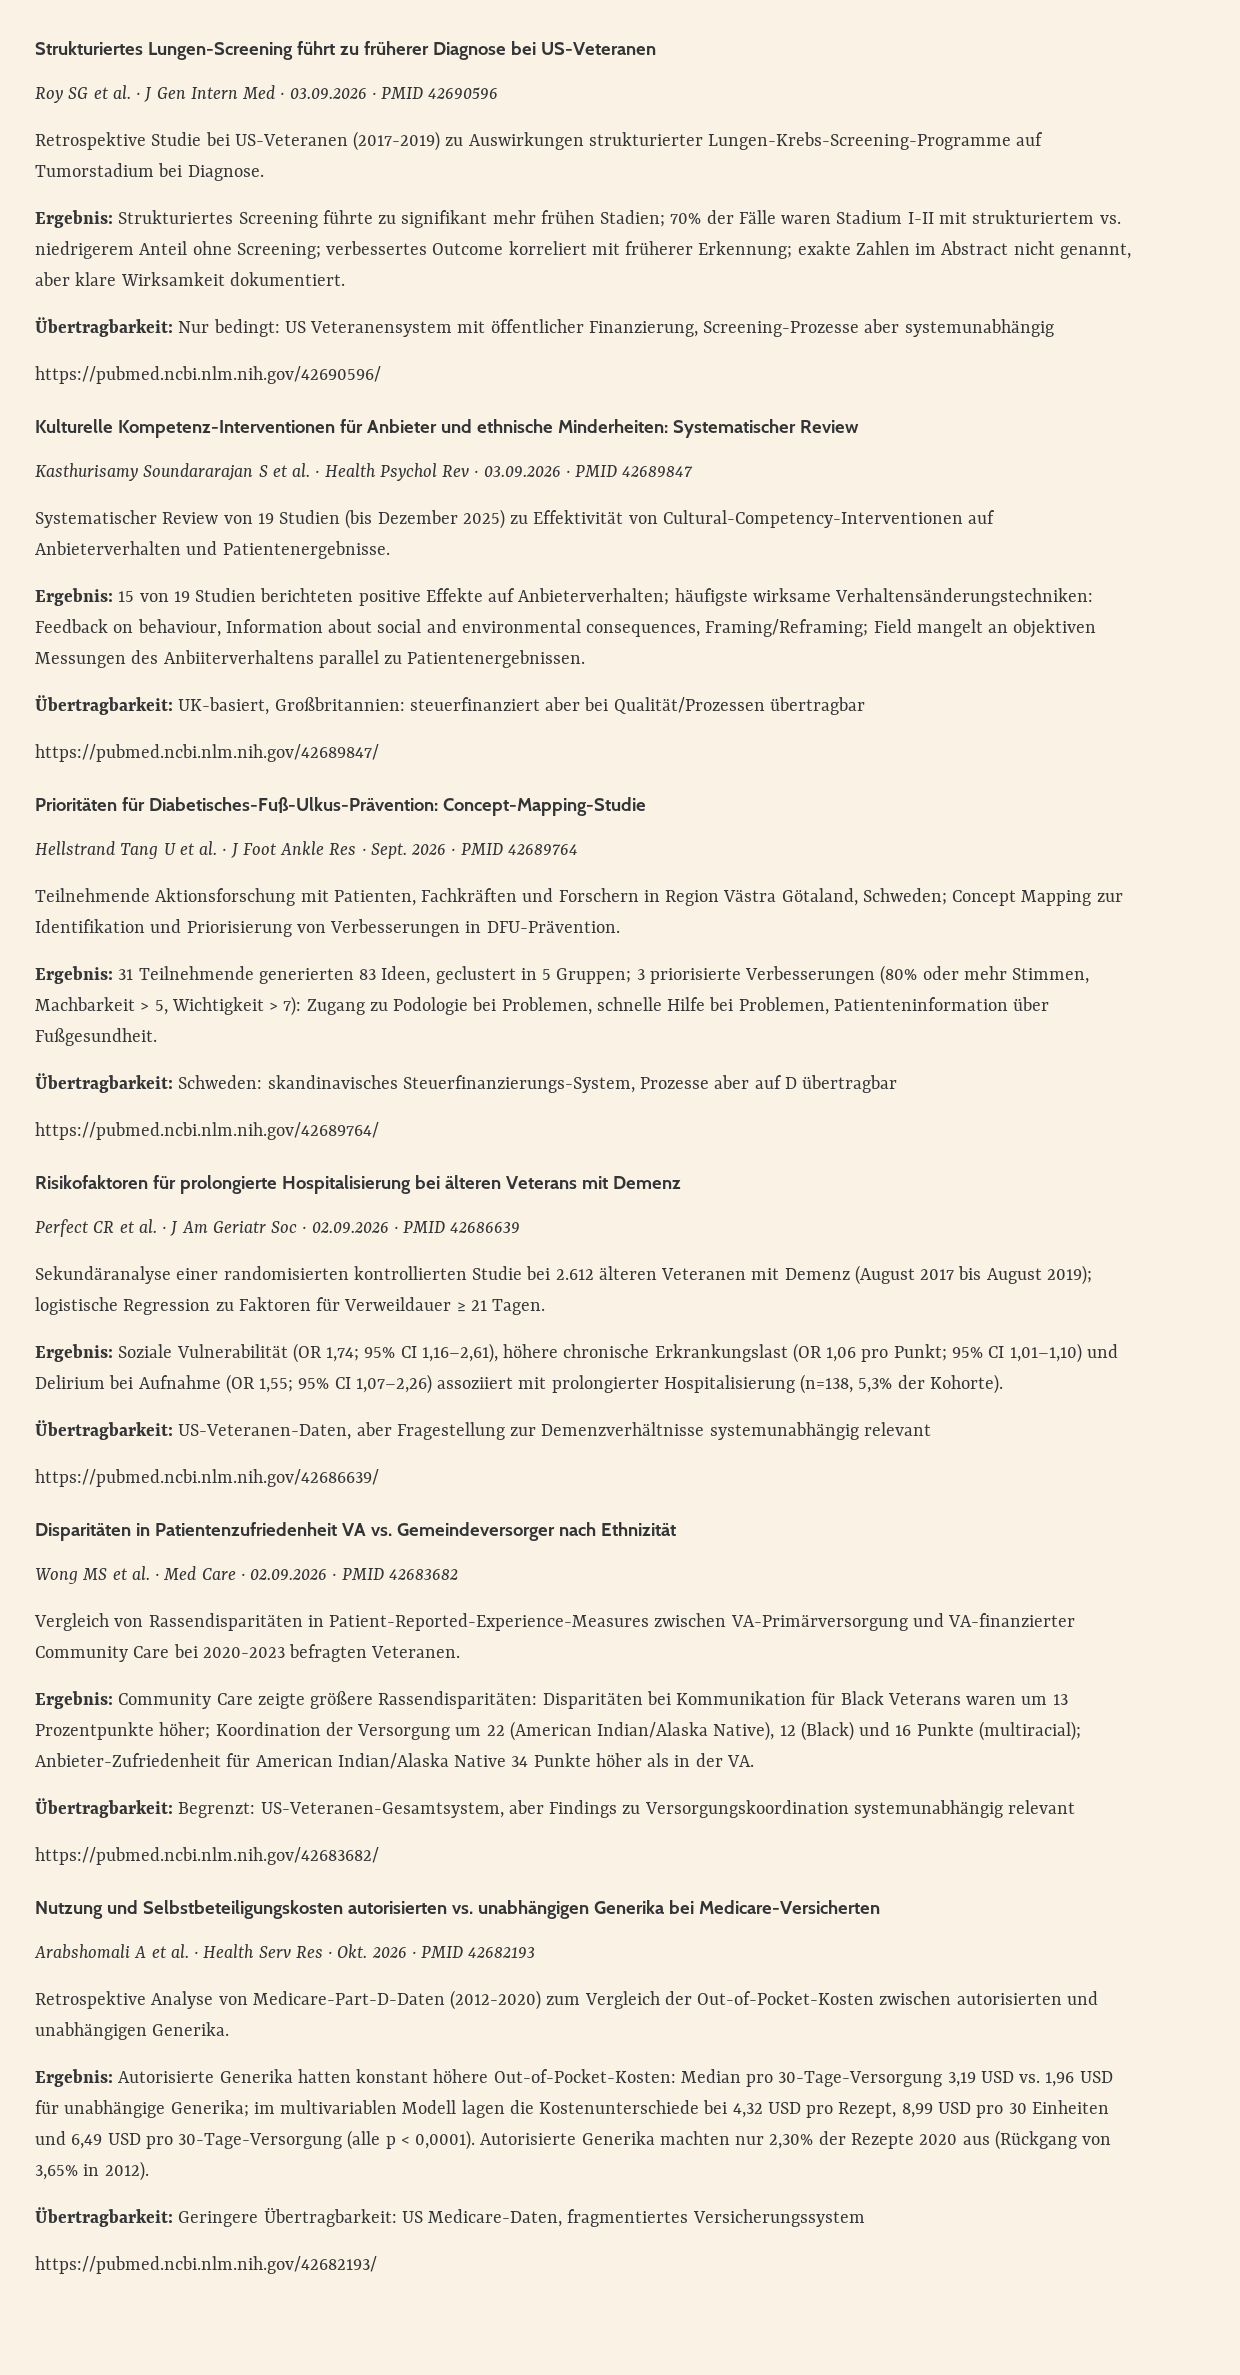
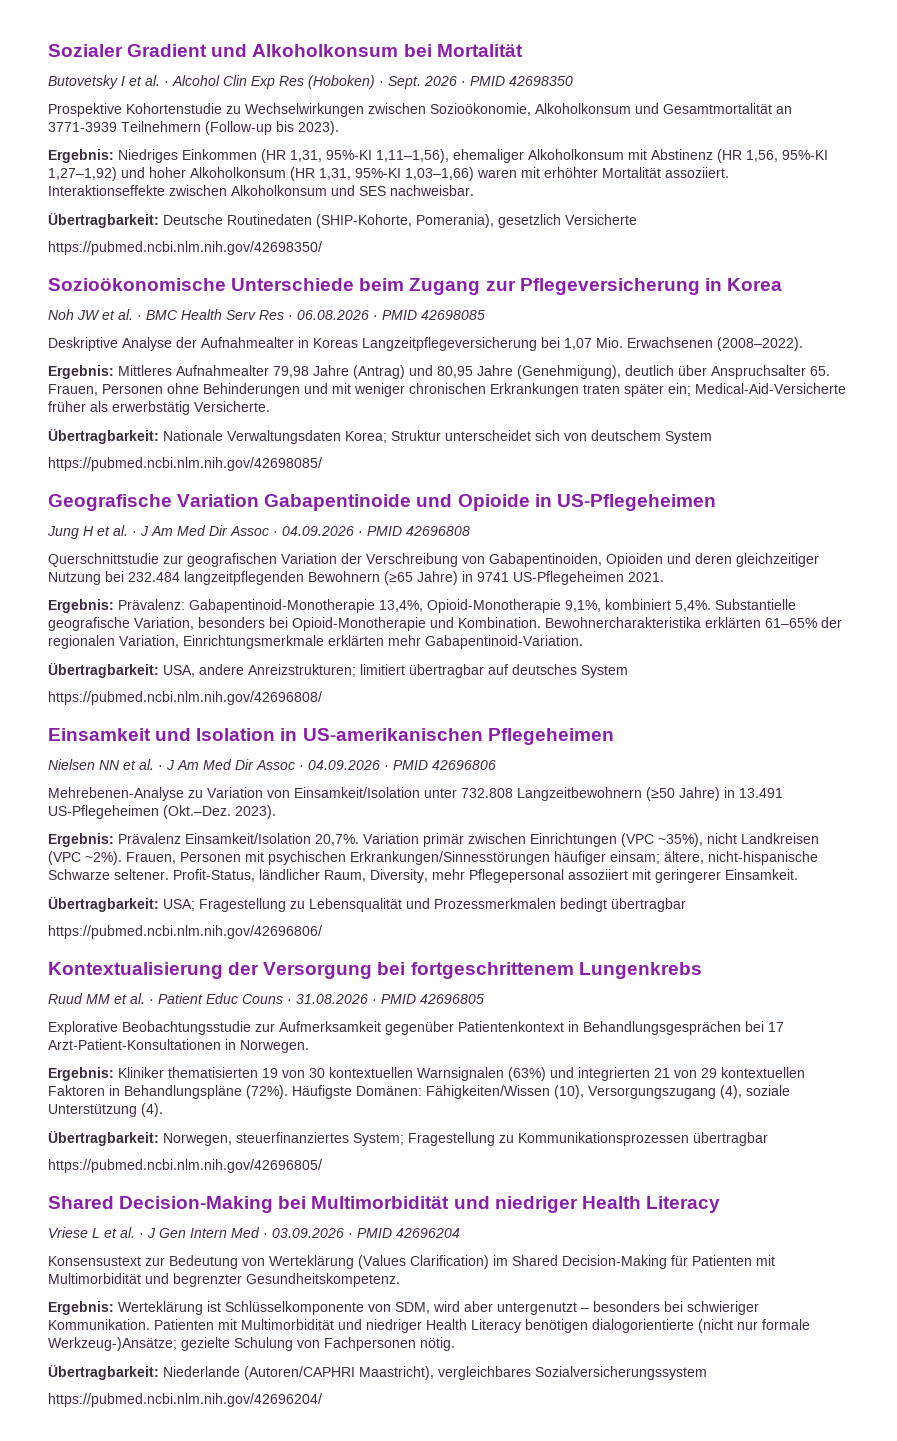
[35,41,656,60] [35,87,89,103] Strukturiertes Lungen-Screening führt zu früherer Diagnose bei US-Veteranen // Roy SG -> [48,44,523,57] [48,75,573,89] [48,103,792,117] [48,121,339,135] [48,149,828,163] [48,167,729,181] [48,185,474,196] [48,212,637,228] [48,241,322,255] [48,278,782,295] [48,309,485,320] [48,337,803,351] [48,365,830,379] [48,383,846,397] [48,401,270,415] [48,428,712,444] [48,457,322,471] [48,494,716,511] [47,525,470,539] [48,553,819,567] [48,571,664,585] [48,599,796,613] [48,617,842,631] [48,635,583,649] [48,662,628,678] [48,691,322,705] [48,728,614,745] [48,759,496,770] [48,787,783,801] [48,805,276,819] [48,833,819,847] [48,851,818,865] [48,869,798,883] [48,896,686,912] [48,925,322,939] [48,962,702,979] [48,993,484,1004] [48,1021,784,1035] [48,1039,309,1053] [48,1067,805,1081] [48,1085,790,1099] [48,1103,163,1117] [48,1130,768,1146] [48,1159,322,1173] [48,1196,720,1213] [48,1227,100,1238] Sozialer Gradient und Alkoholkonsum bei Mortalität // Butovetsky I et al. · Alcohol Clin Exp Res (Hoboken) · Sept. 2026 · PMID 42698350 // Prospektive Kohortenstudie zu Wechselwirkungen zwischen Sozioökonomie, Alkoholkonsum und Gesamtmortalität an 3771-3939 Teilnehmern (Follow-up bis 2023). // Ergebnis: Niedriges Einkommen (HR 1,31, 95%-KI 1,11–1,56), ehemaliger Alkoholkonsum mit Abstinenz (HR 1,56, 95%-KI 1,27–1,92) und hoher Alkoholkonsum (HR 1,31, 95%-KI 1,03–1,66) waren mit erhöhter Mortalität assoziiert. Interaktionseffekte zwischen Alkoholkonsum und SES nachweisbar. // Übertragbarkeit: Deutsche Routinedaten (SHIP-Kohorte, Pomerania), gesetzlich Versicherte // https://pubmed.ncbi.nlm.nih.gov/42698350/ // Sozioökonomische Unterschiede beim Zugang zur Pflegeversicherung in Korea // Noh JW et al. · BMC Health Serv Res · 06.08.2026 · PMID 42698085 // Deskriptive Analyse der Aufnahmealter in Koreas Langzeitpflegeversicherung bei 1,07 Mio. Erwachsenen (2008–2022). // Ergebnis: Mittleres Aufnahmealter 79,98 Jahre (Antrag) und 80,95 Jahre (Genehmigung), deutlich über Anspruchsalter 65. Frauen, Personen ohne Behinderungen und mit weniger chronischen Erkrankungen traten später ein; Medical-Aid-Versicherte früher als erwerbstätig Versicherte. // Übertragbarkeit: Nationale Verwaltungsdaten Korea; Struktur unterscheidet sich von deutschem System // https://pubmed.ncbi.nlm.nih.gov/42698085/ // Geografische Variation Gabapentinoide und Opioide in US-Pflegeheimen // Jung H et al. · J Am Med Dir Assoc · 04.09.2026 · PMID 42696808 // Querschnittstudie zur geografischen Variation der Verschreibung von Gabapentinoiden, Opioiden und deren gleichzeitiger Nutzung bei 232.484 langzeitpflegenden Bewohnern (≥65 Jahre) in 9741 US-Pflegeheimen 2021. // Ergebnis: Prävalenz: Gabapentinoid-Monotherapie 13,4%, Opioid-Monotherapie 9,1%, kombiniert 5,4%. Substantielle geografische Variation, besonders bei Opioid-Monotherapie und Kombination. Bewohnercharakteristika erklärten 61–65% der regionalen Variation, Einrichtungsmerkmale erklärten mehr Gabapentinoid-Variation. // Übertragbarkeit: USA, andere Anreizstrukturen; limitiert übertragbar auf deutsches System // https://pubmed.ncbi.nlm.nih.gov/42696808/ // Einsamkeit und Isolation in US-amerikanischen Pflegeheimen // Nielsen NN et al. · J Am Med Dir Assoc · 04.09.2026 · PMID 42696806 // Mehrebenen-Analyse zu Variation von Einsamkeit/Isolation unter 732.808 Langzeitbewohnern (≥50 Jahre) in 13.491 US-Pflegeheimen (Okt.–Dez. 2023). // Ergebnis: Prävalenz Einsamkeit/Isolation 20,7%. Variation primär zwischen Einrichtungen (VPC ~35%), nicht Landkreisen (VPC ~2%). Frauen, Personen mit psychischen Erkrankungen/Sinnesstörungen häufiger einsam; ältere, nicht-hispanische Schwarze seltener. Profit-Status, ländlicher Raum, Diversity, mehr Pflegepersonal assoziiert mit geringerer Einsamkeit. // Übertragbarkeit: USA; Fragestellung zu Lebensqualität und Prozessmerkmalen bedingt übertragbar // https://pubmed.ncbi.nlm.nih.gov/42696806/ // Kontextualisierung der Versorgung bei fortgeschrittenem Lungenkrebs // Ruud MM et al. · Patient Educ Couns · 31.08.2026 · PMID 42696805 // Explorative Beobachtungsstudie zur Aufmerksamkeit gegenüber Patientenkontext in Behandlungsgesprächen bei 17 Arzt-Patient-Konsultationen in Norwegen. // Ergebnis: Kliniker thematisierten 19 von 30 kontextuellen Warnsignalen (63%) und integrierten 21 von 29 kontextuellen Faktoren in Behandlungspläne (72%). Häufigste Domänen: Fähigkeiten/Wissen (10), Versorgungszugang (4), soziale Unterstützung (4). // Übertragbarkeit: Norwegen, steuerfinanziertes System; Fragestellung zu Kommunikationsprozessen übertragbar // https://pubmed.ncbi.nlm.nih.gov/42696805/ // Shared Decision-Making bei Multimorbidität und niedriger Health Literacy // Vriese L
[428,87,499,99] [35,131,1044,151] [35,163,264,181] [35,210,1121,228] [35,241,1131,259] [35,272,345,286] [35,317,1054,337] [35,366,381,384] [35,419,859,438] [35,463,694,481] [35,509,996,529] [35,541,390,559] [35,588,1094,606] [35,619,1097,638] [35,650,586,668] [35,695,865,715] [35,744,379,762] [35,797,646,816] [35,841,578,859] [35,888,1123,906] [35,919,620,937] [35,965,1090,985] [35,996,1050,1016] [35,1028,157,1046] [35,1073,898,1093] [35,1122,379,1140] [35,1175,681,1194] [35,1219,521,1237] [35,1265,1092,1285] [35,1297,546,1315] [35,1343,1118,1363] [35,1374,1003,1394] [35,1420,931,1440] [35,1469,379,1487] [35,1522,676,1541] [35,1566,458,1584] [34,1613,1076,1631] [35,1644,461,1662] [35,1691,1068,1709] [35,1721,1081,1741] [35,1753,754,1769] [35,1798,1076,1818] [35,1847,379,1865] [35,1900,880,1919] [34,1944,536,1959] [35,1990,1098,2010] [35,2022,230,2040] [35,2069,1113,2087] [35,2100,1109,2118] [35,2130,1112,2150] [35,2161,149,2181] [35,2207,865,2227] [35,2256,377,2274] 42690596 // Retrospektive Studie bei US-Veteranen (2017-2019) zu Auswirkungen strukturierter Lungen-Krebs-Screening-Programme auf Tumorstadium bei Diagnose. // Ergebnis: Strukturiertes Screening führte zu signifikant mehr frühen Stadien; 70% der Fälle waren Stadium I-II mit strukturiertem vs. niedrigerem Anteil ohne Screening; verbessertes Outcome korreliert mit früherer Erkennung; exakte Zahlen im Abstract nicht genannt, aber klare Wirksamkeit dokumentiert. // Übertragbarkeit: Nur bedingt: US Veteranensystem mit öffentlicher Finanzierung, Screening-Prozesse aber systemunabhängig // https://pubmed.ncbi.nlm.nih.gov/42690596/ // Kulturelle Kompetenz-Interventionen für Anbieter und ethnische Minderheiten: Systematischer Review // Kasthurisamy Soundararajan S et al. · Health Psychol Rev · 03.09.2026 · PMID 42689847 // Systematischer Review von 19 Studien (bis Dezember 2025) zu Effektivität von Cultural-Competency-Interventionen auf Anbieterverhalten und Patientenergebnisse. // Ergebnis: 15 von 19 Studien berichteten positive Effekte auf Anbieterverhalten; häufigste wirksame Verhaltensänderungstechniken: Feedback on behaviour, Information about social and environmental consequences, Framing/Reframing; Field mangelt an objektiven Messungen des Anbiiterverhaltens parallel zu Patientenergebnissen. // Übertragbarkeit: UK-basiert, Großbritannien: steuerfinanziert aber bei Qualität/Prozessen übertragbar // https://pubmed.ncbi.nlm.nih.gov/42689847/ // Prioritäten für Diabetisches-Fuß-Ulkus-Prävention: Concept-Mapping-Studie // Hellstrand Tang U et al. · J Foot Ankle Res · Sept. 2026 · PMID 42689764 // Teilnehmende Aktionsforschung mit Patienten, Fachkräften und Forschern in Region Västra Götaland, Schweden; Concept Mapping zur Identifikation und Priorisierung von Verbesserungen in DFU-Prävention. // Ergebnis: 31 Teilnehmende generierten 83 Ideen, geclustert in 5 Gruppen; 3 priorisierte Verbesserungen (80% oder mehr Stimmen, Machbarkeit > 5, Wichtigkeit > 7): Zugang zu Podologie bei Problemen, schnelle Hilfe bei Problemen, Patienteninformation über Fußgesundheit. // Übertragbarkeit: Schweden: skandinavisches Steuerfinanzierungs-System, Prozesse aber auf D übertragbar // https://pubmed.ncbi.nlm.nih.gov/42689764/ // Risikofaktoren für prolongierte Hospitalisierung bei älteren Veterans mit Demenz // Perfect CR et al. · J Am Geriatr Soc · 02.09.2026 · PMID 42686639 // Sekundäranalyse einer randomisierten kontrollierten Studie bei 2.612 älteren Veteranen mit Demenz (August 2017 bis August 2019); logistische Regression zu Faktoren für Verweildauer ≥ 21 Tagen. // Ergebnis: Soziale Vulnerabilität (OR 1,74; 95% CI 1,16–2,61), höhere chronische Erkrankungslast (OR 1,06 pro Punkt; 95% CI 1,01–1,10) und Delirium bei Aufnahme (OR 1,55; 95% CI 1,07–2,26) assoziiert mit prolongierter Hospitalisierung (n=138, 5,3% der Kohorte). // Übertragbarkeit: US-Veteranen-Daten, aber Fragestellung zur Demenzverhältnisse systemunabhängig relevant // https://pubmed.ncbi.nlm.nih.gov/42686639/ // Disparitäten in Patientenzufriedenheit VA vs. Gemeindeversorger nach Ethnizität // Wong MS et al. · Med Care · 02.09.2026 · PMID 42683682 // Vergleich von Rassendisparitäten in Patient-Reported-Experience-Measures zwischen VA-Primärversorgung und VA-finanzierter Community Care bei 2020-2023 befragten Veteranen. // Ergebnis: Community Care zeigte größere Rassendisparitäten: Disparitäten bei Kommunikation für Black Veterans waren um 13 Prozentpunkte höher; Koordination der Versorgung um 22 (American Indian/Alaska Native), 12 (Black) und 16 Punkte (multiracial); Anbieter-Zufriedenheit für American Indian/Alaska Native 34 Punkte höher als in der VA. // Übertragbarkeit: Begrenzt: US-Veteranen-Gesamtsystem, aber Findings zu Versorgungskoordination systemunabhängig relevant // https://pubmed.ncbi.nlm.nih.gov/42683682/ // Nutzung und Selbstbeteiligungskosten autorisierten vs. unabhängigen Generika bei Medicare-Versicherten // Arabshomali A et al. · Health Serv Res · Okt. 2026 · PMID 42682193 // Retrospektive Analyse von Medicare-Part-D-Daten (2012-2020) zum Vergleich der Out-of-Pocket-Kosten zwischen autorisierten und unabhängigen Generika. // Ergebnis: Autorisierte Generika hatten konstant höhere Out-of-Pocket-Kosten: Median pro 30-Tage-Versorgung 3,19 USD vs. 1,96 USD für unabhängige Generika; im multivariablen Modell lagen die Kostenunterschiede bei 4,32 USD pro Rezept, 8,99 USD pro 30 Einheiten und 6,49 USD pro 30-Tage-Versorgung (alle p < 0,0001). Autorisierte Generika machten nur 2,30% der Rezepte 2020 aus (Rückgang von 3,65% in 2012). // Übertragbarkeit: Geringere Übertragbarkeit: US Medicare-Daten, fragmentiertes Versicherungssystem // https://pubmed.ncbi.nlm.nih.gov/42682193/ -> [396,1228,460,1238] [48,1255,775,1269] [48,1273,400,1287] [48,1301,759,1315] [48,1319,810,1333] [48,1337,455,1351] [48,1364,707,1380] [48,1393,322,1407] 42696204 // Konsensustext zur Bedeutung von Werteklärung (Values Clarification) im Shared Decision-Making für Patienten mit Multimorbidität und begrenzter Gesundheitskompetenz. // Ergebnis: Werteklärung ist Schlüsselkomponente von SDM, wird aber untergenutzt – besonders bei schwieriger Kommunikation. Patienten mit Multimorbidität und niedriger Health Literacy benötigen dialogorientierte (nicht nur formale Werkzeug-)Ansätze; gezielte Schulung von Fachpersonen nötig. // Übertragbarkeit: Niederlande (Autoren/CAPHRI Maastricht), vergleichbares Sozialversicherungssystem // https://pubmed.ncbi.nlm.nih.gov/42696204/

